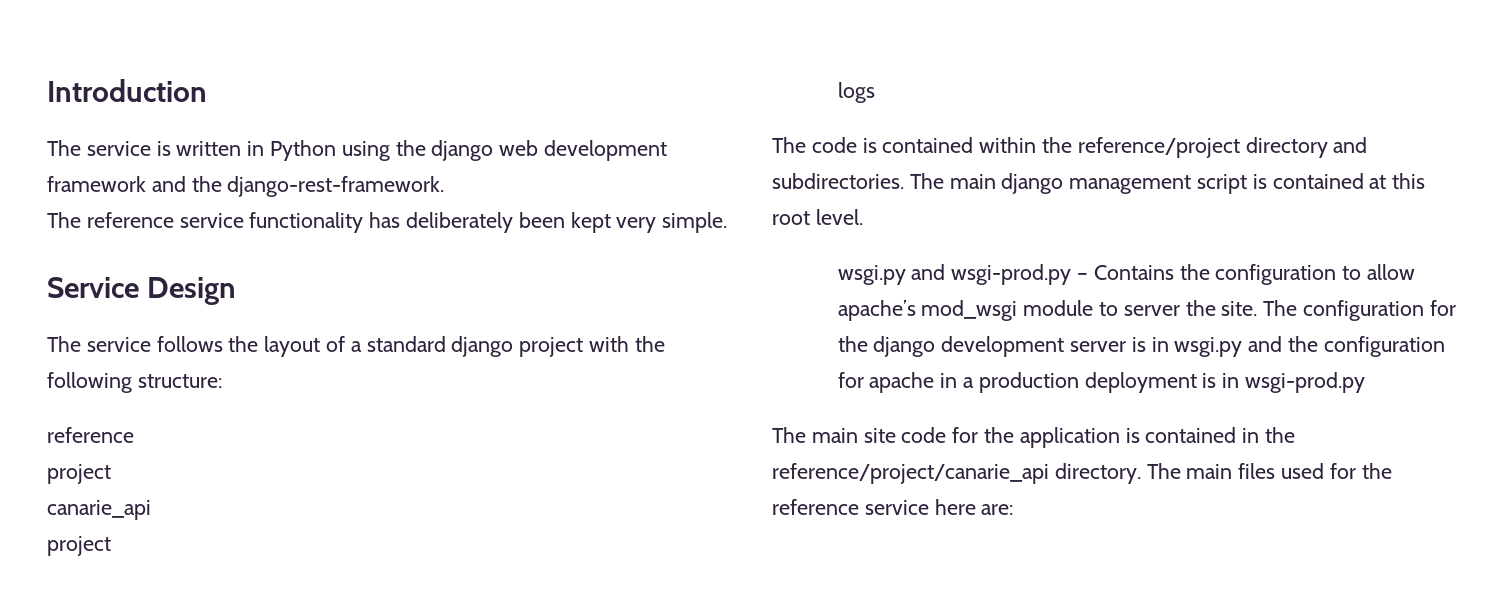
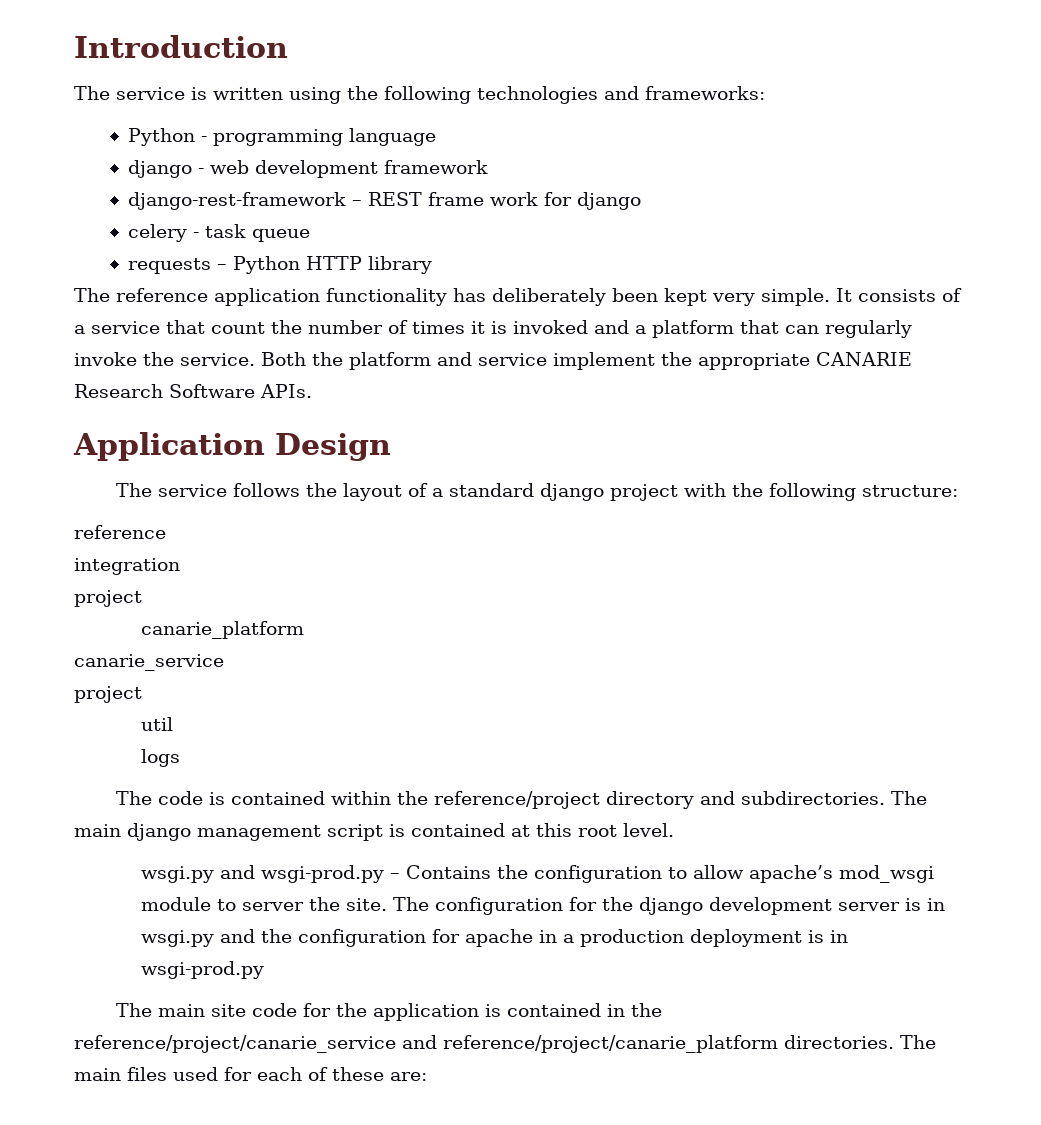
[247,140,668,161] [47,176,445,197] in Python using the django web development framework and the django-rest-framework. -> [289,86,765,104] [128,128,437,146] [128,160,489,178] [128,192,642,210] [128,224,311,242] [128,256,433,274] using the following technologies and frameworks: // Python - programming language // django - web development framework // django-rest-framework – REST frame work for django // celery - task queue // requests – Python HTTP library
[179,213,244,228] service -> [214,288,320,306] application
[47,277,139,298] // Service -> [836,288,962,302] [74,320,912,338] [74,352,912,370] [74,384,312,398] [73,432,265,461] It consists of a service that count the number of times it is invoked and a platform that can regularly invoke the service. Both the platform and service implement the appropriate CANARIE Research Software APIs. // Application
[47,464,111,484] [47,500,151,520] [47,536,111,556] // project // canarie_api // project -> [74,558,180,575] [74,590,142,607] [141,621,305,639] [74,654,224,671] [74,686,142,703] [141,717,174,731] // integration // project // canarie_platform // canarie_service // project // util
[772,463,1141,484] reference/project/canarie_api directory. -> [74,1035,894,1053] reference/project/canarie_service and reference/project/canarie_platform directories.
[1361,463,1392,479] [772,499,976,515] the reference service here -> [257,1067,384,1081] each of these

